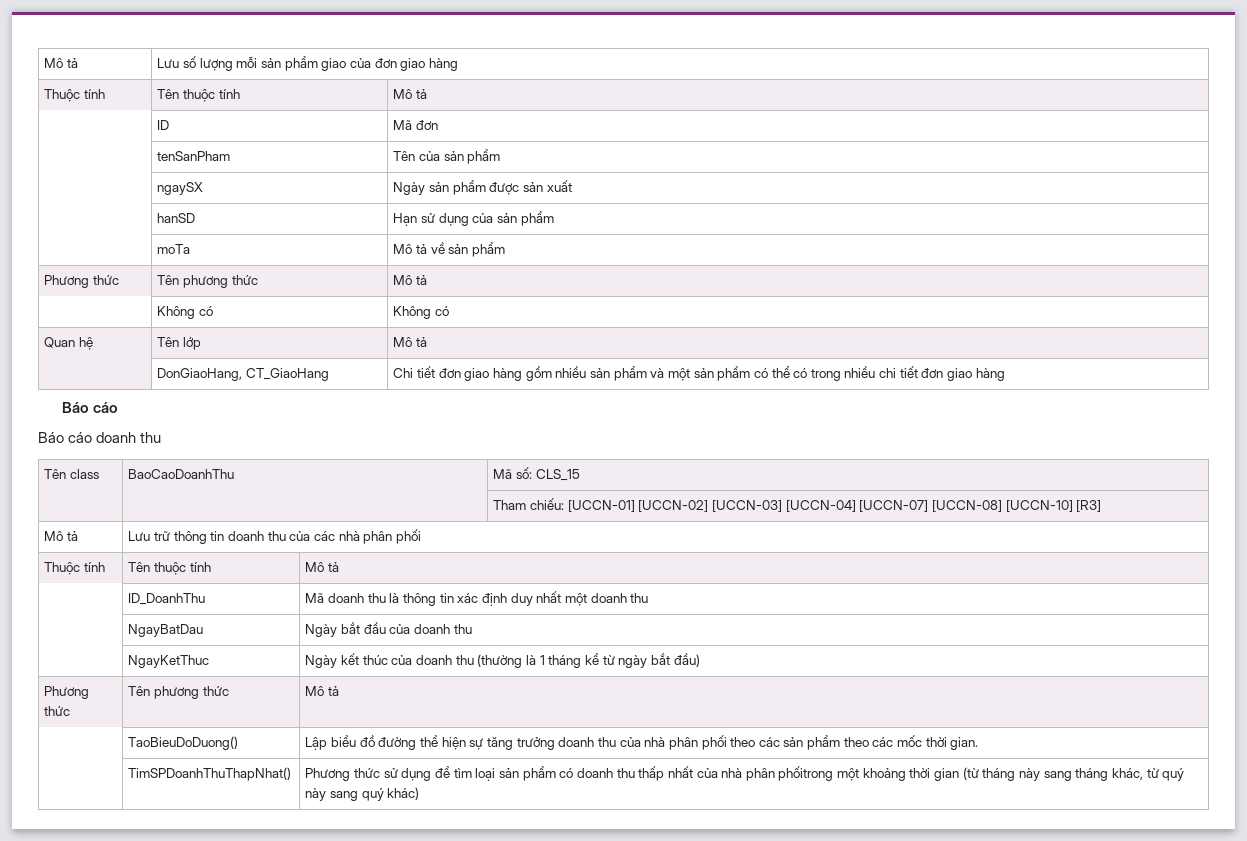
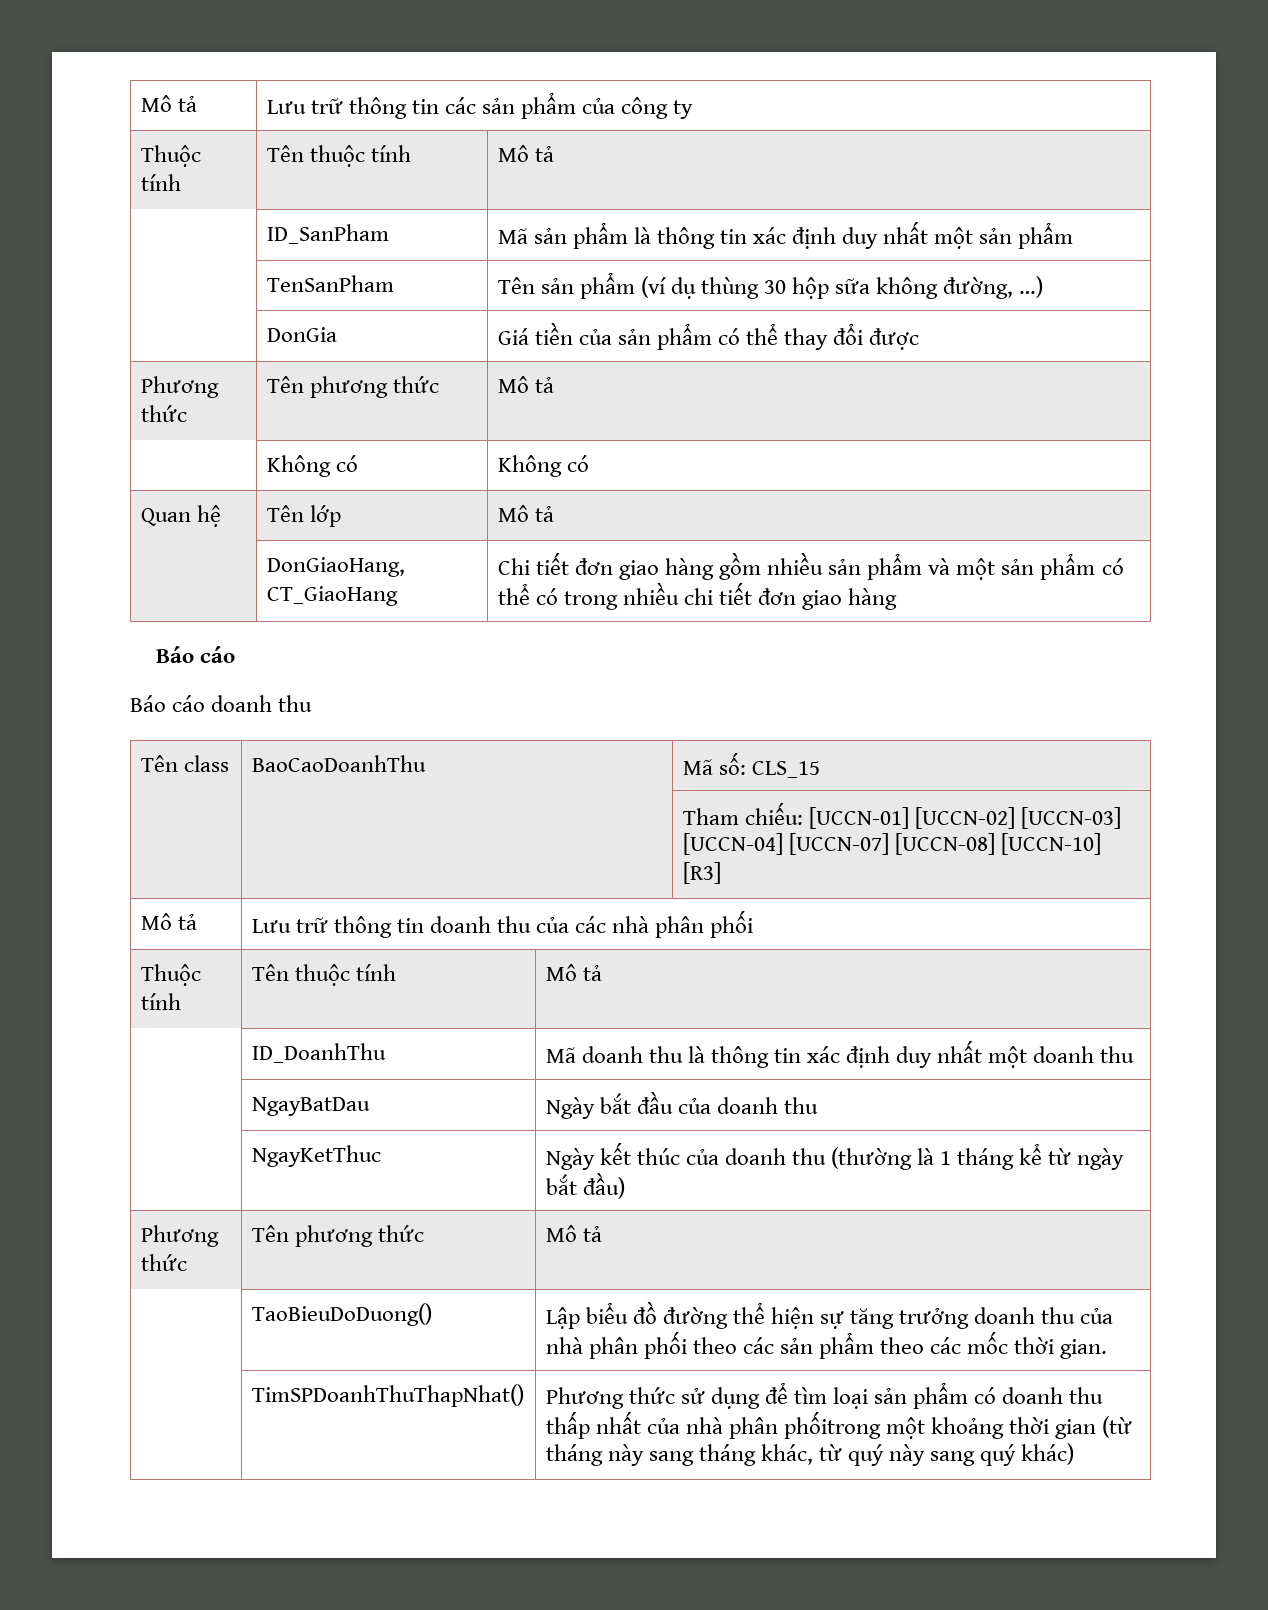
[44,58,79,68] [157,56,458,71] [44,89,106,102] [157,89,240,102] [393,89,428,99] [157,120,170,130] [393,120,439,130] [157,151,231,161] [393,149,501,164] [157,182,204,195] [393,180,572,195] [157,213,196,223] [393,211,554,226] [157,244,191,254] [393,242,506,257] Mô tả | Lưu số lượng mỗi sản phẩm giao của đơn giao hàng // Thuộc tính | Tên thuộc tính | Mô tả // | ID | Mã đơn // | tenSanPham | Tên của sản phẩm // | ngaySX | Ngày sản phẩm được sản xuất // | hanSD | Hạn sử dụng của sản phẩm // | moTa | Mô tả về sản phẩm -> [140,95,197,112] [266,92,694,119] [140,145,201,167] [140,174,181,191] [266,145,411,167] [497,145,554,162] [266,224,389,244] [497,221,1074,249] [266,275,394,292] [497,272,1044,299] [266,327,337,342] [497,322,920,350] Mô tả | Lưu trữ thông tin các sản phẩm của công ty // Thuộc tính | Tên thuộc tính | Mô tả // | ID_SanPham | Mã sản phẩm là thông tin xác định duy nhất một sản phẩm // | TenSanPham | Tên sản phẩm (ví dụ thùng 30 hộp sữa không đường, …) // | DonGia | Giá tiền của sản phẩm có thể thay đổi được

